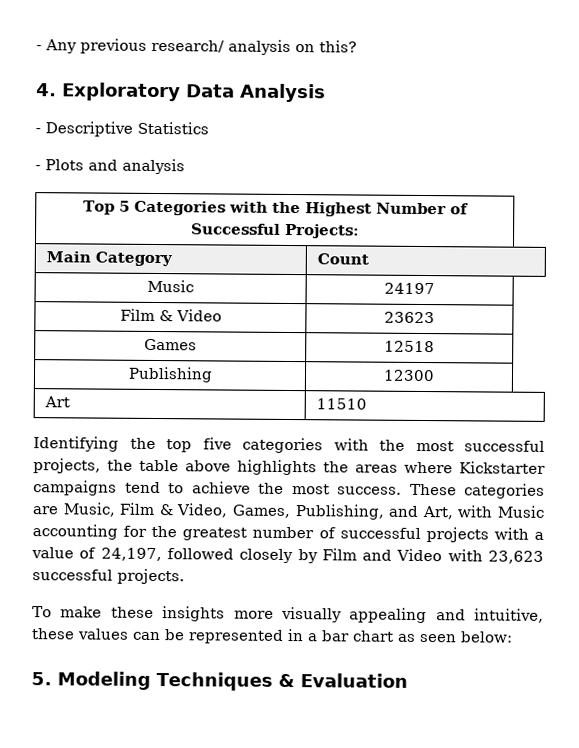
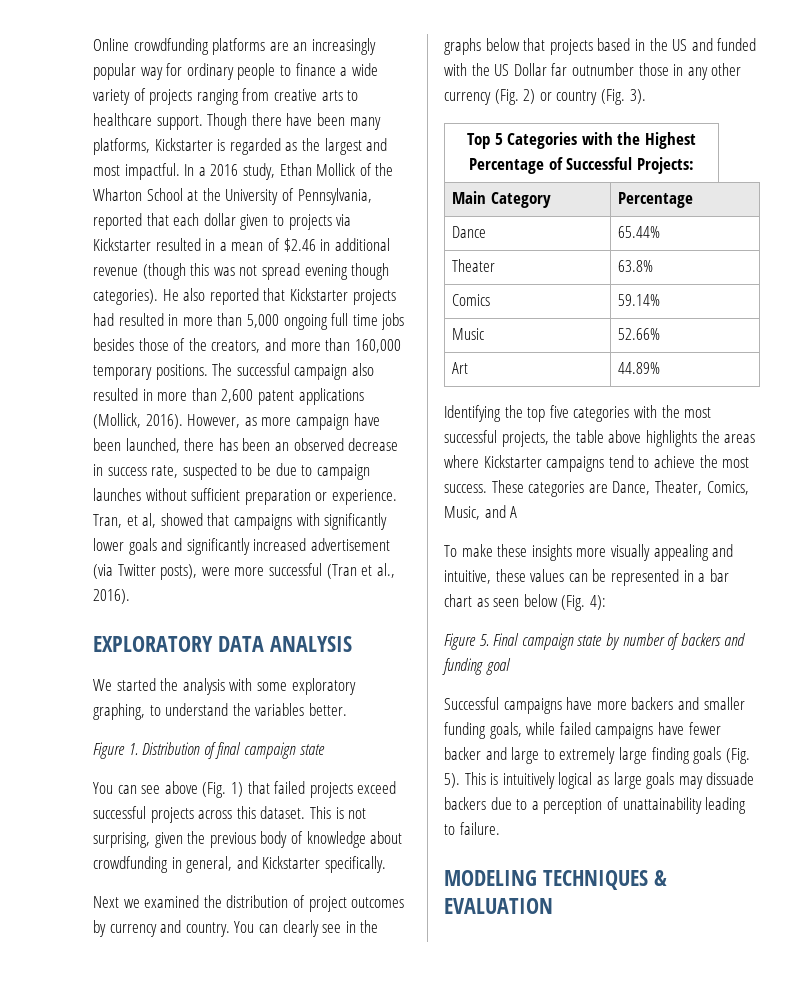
[36,38,357,55] [36,82,326,103] [35,121,209,137] [35,158,185,175] - Any previous research/ analysis on this? // 4. Exploratory Data Analysis // - Descriptive Statistics // - Plots and analysis -> [93,38,376,55] [93,63,378,80] [93,88,359,105] [93,113,381,130] [93,138,388,155] [93,163,394,180] [93,188,372,205] [93,213,352,230] [93,238,390,252] [93,263,390,280] [93,288,396,305] [93,313,405,330] [93,338,401,353] [93,363,374,380] [93,388,364,405] [93,413,380,430] [93,438,399,453] [93,463,370,480] [93,488,397,505] [93,513,388,530] [93,538,390,555] [93,563,395,580] [93,589,130,604] [93,636,352,652] [93,678,356,695] [93,703,347,720] [93,742,325,759] [93,781,397,798] [93,806,367,823] [93,831,403,848] [93,856,386,873] [93,895,405,912] [93,920,379,937] [444,38,757,55] [444,63,742,80] [444,89,646,105] Online crowdfunding platforms are an increasingly popular way for ordinary people to finance a wide variety of projects ranging from creative arts to healthcare support. Though there have been many platforms, Kickstarter is regarded as the largest and most impactful. In a 2016 study, Ethan Mollick of the Wharton School at the University of Pennsylvania, reported that each dollar given to projects via Kickstarter resulted in a mean of $2.46 in additional revenue (though this was not spread evening though categories). He also reported that Kickstarter projects had resulted in more than 5,000 ongoing full time jobs besides those of the creators, and more than 160,000 temporary positions. The successful campaign also resulted in more than 2,600 patent applications (Mollick, 2016). However, as more campaign have been launched, there has been an observed decrease in success rate, suspected to be due to campaign launches without sufficient preparation or experience. Tran, et al, showed that campaigns with significantly lower goals and significantly increased advertisement (via Twitter posts), were more successful (Tran et al., 2016). // EXPLORATORY DATA ANALYSIS // We started the analysis with some exploratory graphing, to understand the variables better. // Figure 1. Distribution of final campaign state // You can see above (Fig. 1) that failed projects exceed successful projects across this dataset. This is not surprising, given the previous body of knowledge about crowdfunding in general, and Kickstarter specifically. // Next we examined the distribution of project outcomes by currency and country. You can clearly see in the graphs below that projects based in the US and funded with the US Dollar far outnumber those in any other currency (Fig. 2) or country (Fig. 3).
[375,202,447,215] Number -> [469,158,545,174] Percentage
[316,253,369,265] [147,279,194,293] [384,282,435,295] [119,308,222,322] [384,311,435,324] [144,338,197,351] [384,340,435,353] [127,366,213,383] [383,369,435,382] Count // Music | 24197 // Film & Video | 23623 // Games | 12518 // Publishing | 12300 -> [618,192,694,208] [452,226,487,238] [618,226,661,238] [452,259,496,272] [618,260,654,272] [452,294,491,306] [618,294,661,306] [452,328,485,340] [618,328,661,340] Percentage // Dance | 65.44% // Theater | 63.8% // Comics | 59.14% // Music | 52.66%
[315,398,367,410] 11510 -> [618,362,661,374] 44.89%
[62,502,546,520] [32,524,544,543] [31,547,545,564] [32,568,185,585] Music, Film & Video, Games, Publishing, and Art, with Music accounting for the greatest number of successful projects with a value of 24,197, followed closely by Film and Video with 23,623 successful projects. -> [612,480,749,495] [444,505,518,520] Dance, Theater, Comics, Music, and A
[460,631,513,643] [31,671,408,691] below: // 5. Modeling Techniques & Evaluation -> [523,594,606,611] [444,633,746,650] [442,658,511,675] [444,697,745,714] [444,722,721,739] [444,747,750,764] [444,772,755,789] [444,797,747,814] [444,822,500,835] [444,870,667,890] [444,898,553,914] below (Fig. 4): // Figure 5. Final campaign state by number of backers and funding goal // Successful campaigns have more backers and smaller funding goals, while failed campaigns have fewer backer and large to extremely large finding goals (Fig. 5). This is intuitively logical as large goals may dissuade backers due to a perception of unattainability leading to failure. // MODELING TECHNIQUES & EVALUATION

